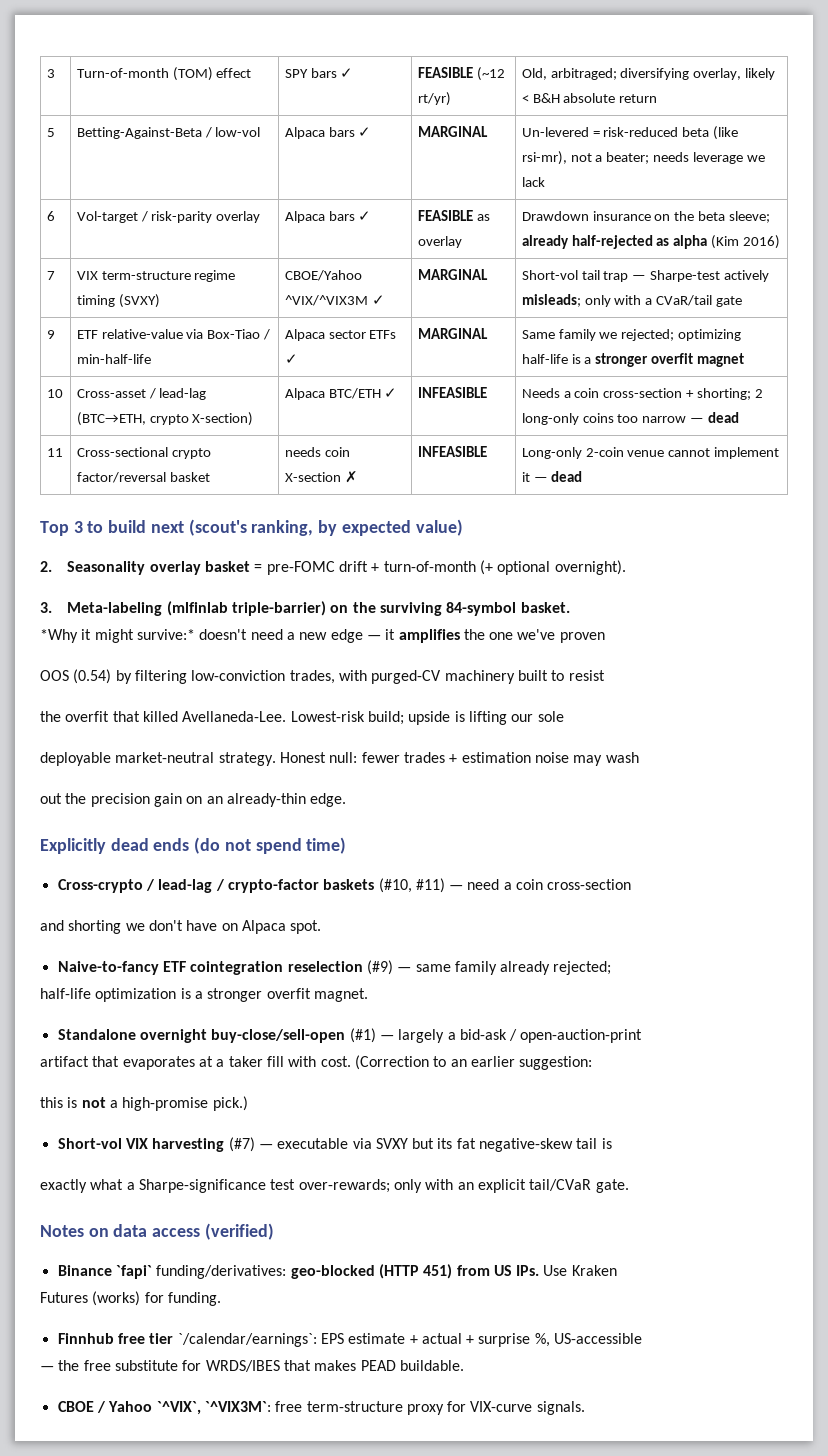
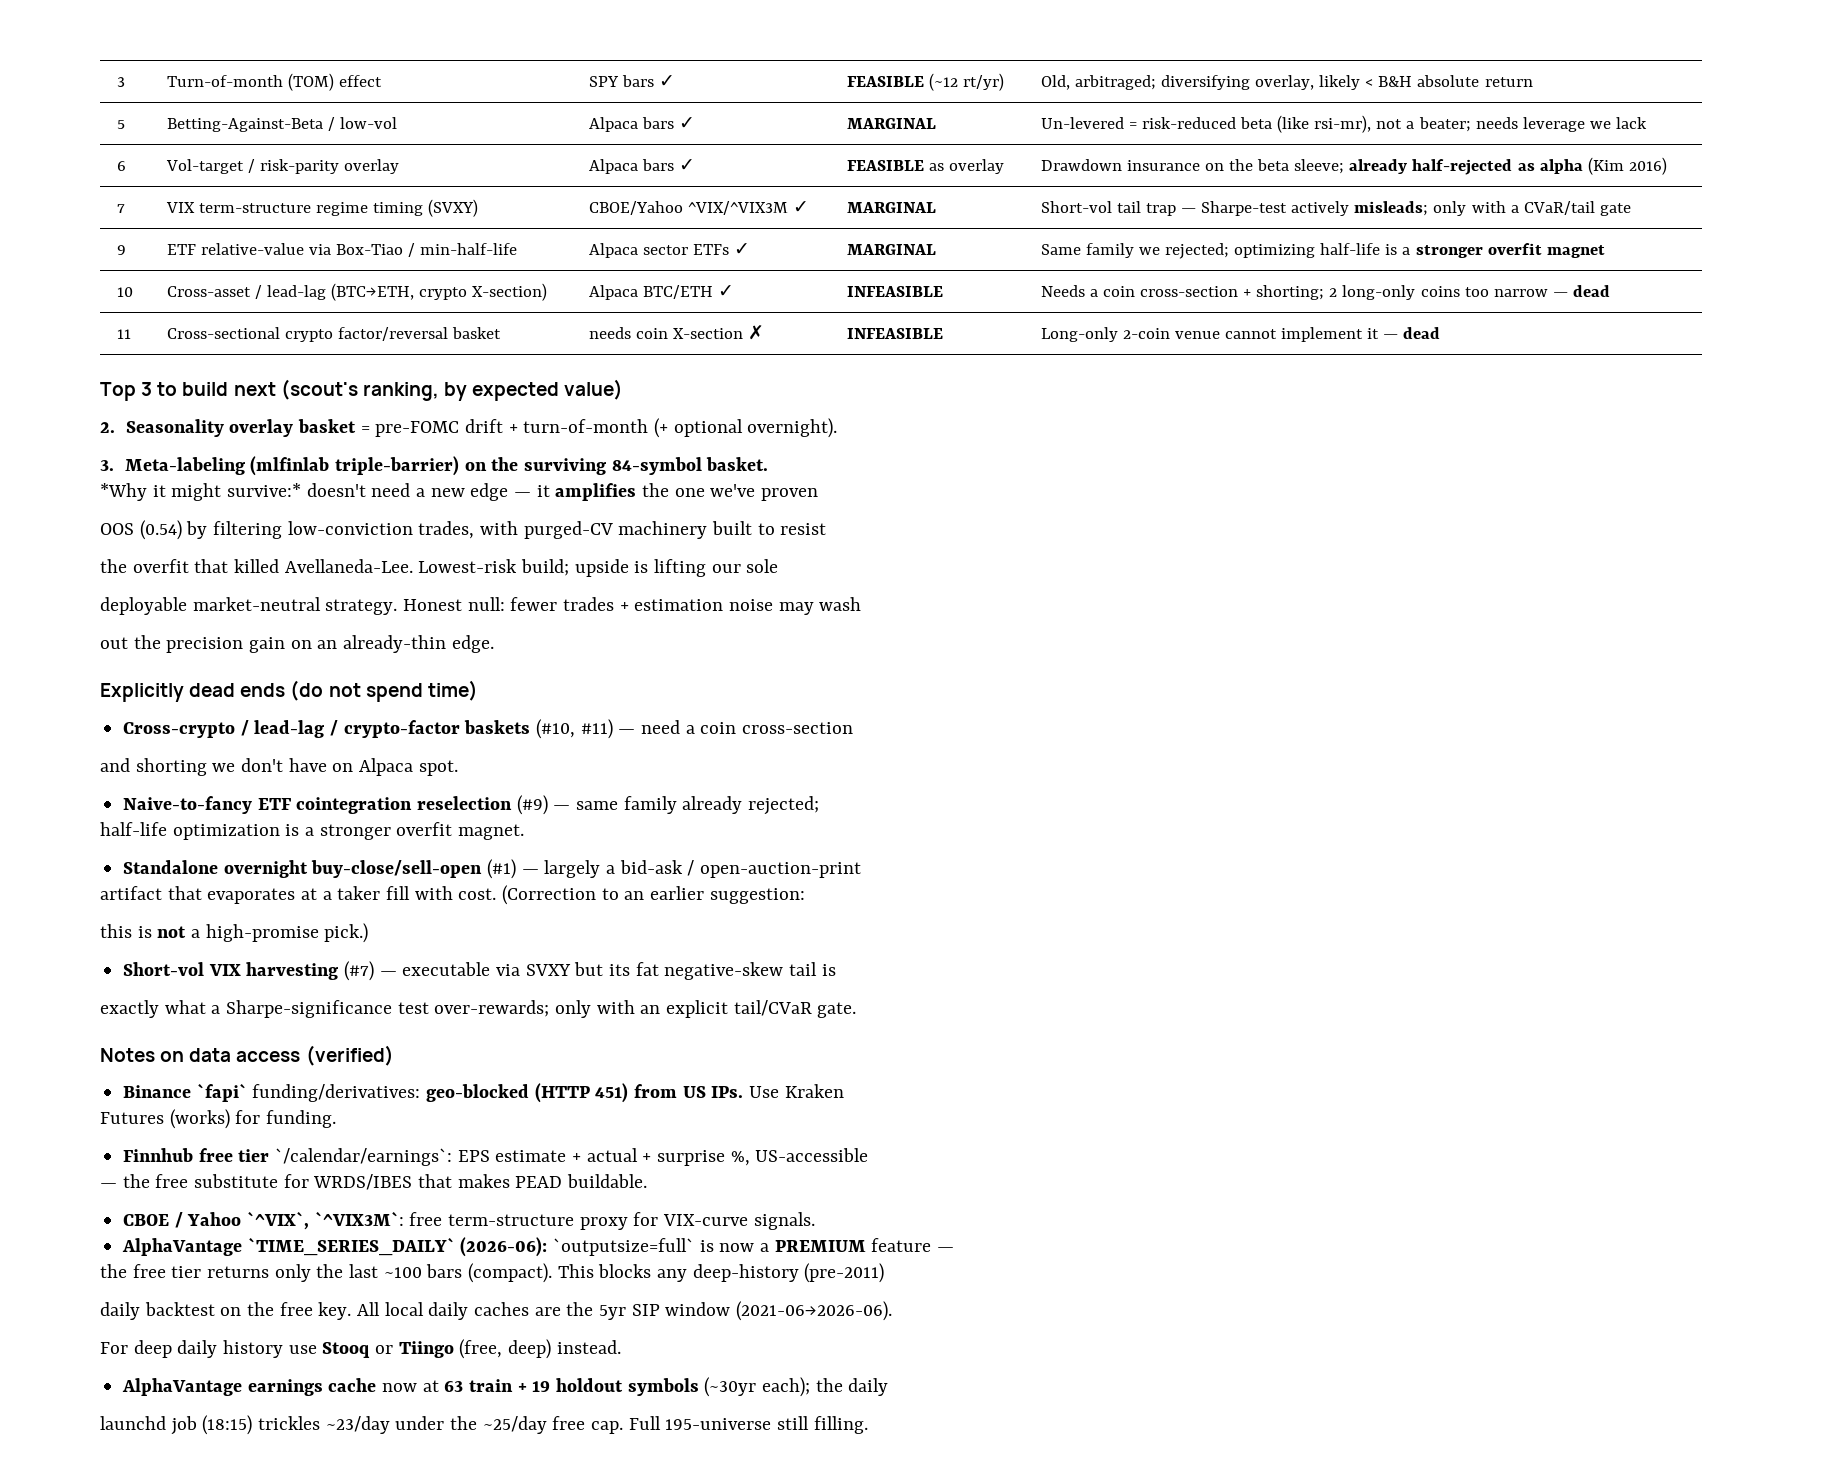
(585, 1408) none -> [122,1237,955,1257] [100,1263,885,1283] [100,1301,893,1321] [100,1339,621,1359] [122,1377,889,1397] [100,1415,868,1435] // AlphaVantage `TIME_SERIES_DAILY` (2026-06): `outputsize=full` is now a PREMIUM feature — // the free tier returns only the last ~100 bars (compact). This blocks any deep-history (pre-2011) // daily backtest on the free key. All local daily caches are the 5yr SIP window (2021-06→2026-06). // For deep daily history use Stooq or Tiingo (free, deep) instead. // AlphaVantage earnings cache now at 63 train + 19 holdout symbols (~30yr each); the daily // launchd job (18:15) trickles ~23/day under the ~25/day free cap. Full 195-universe still filling.

